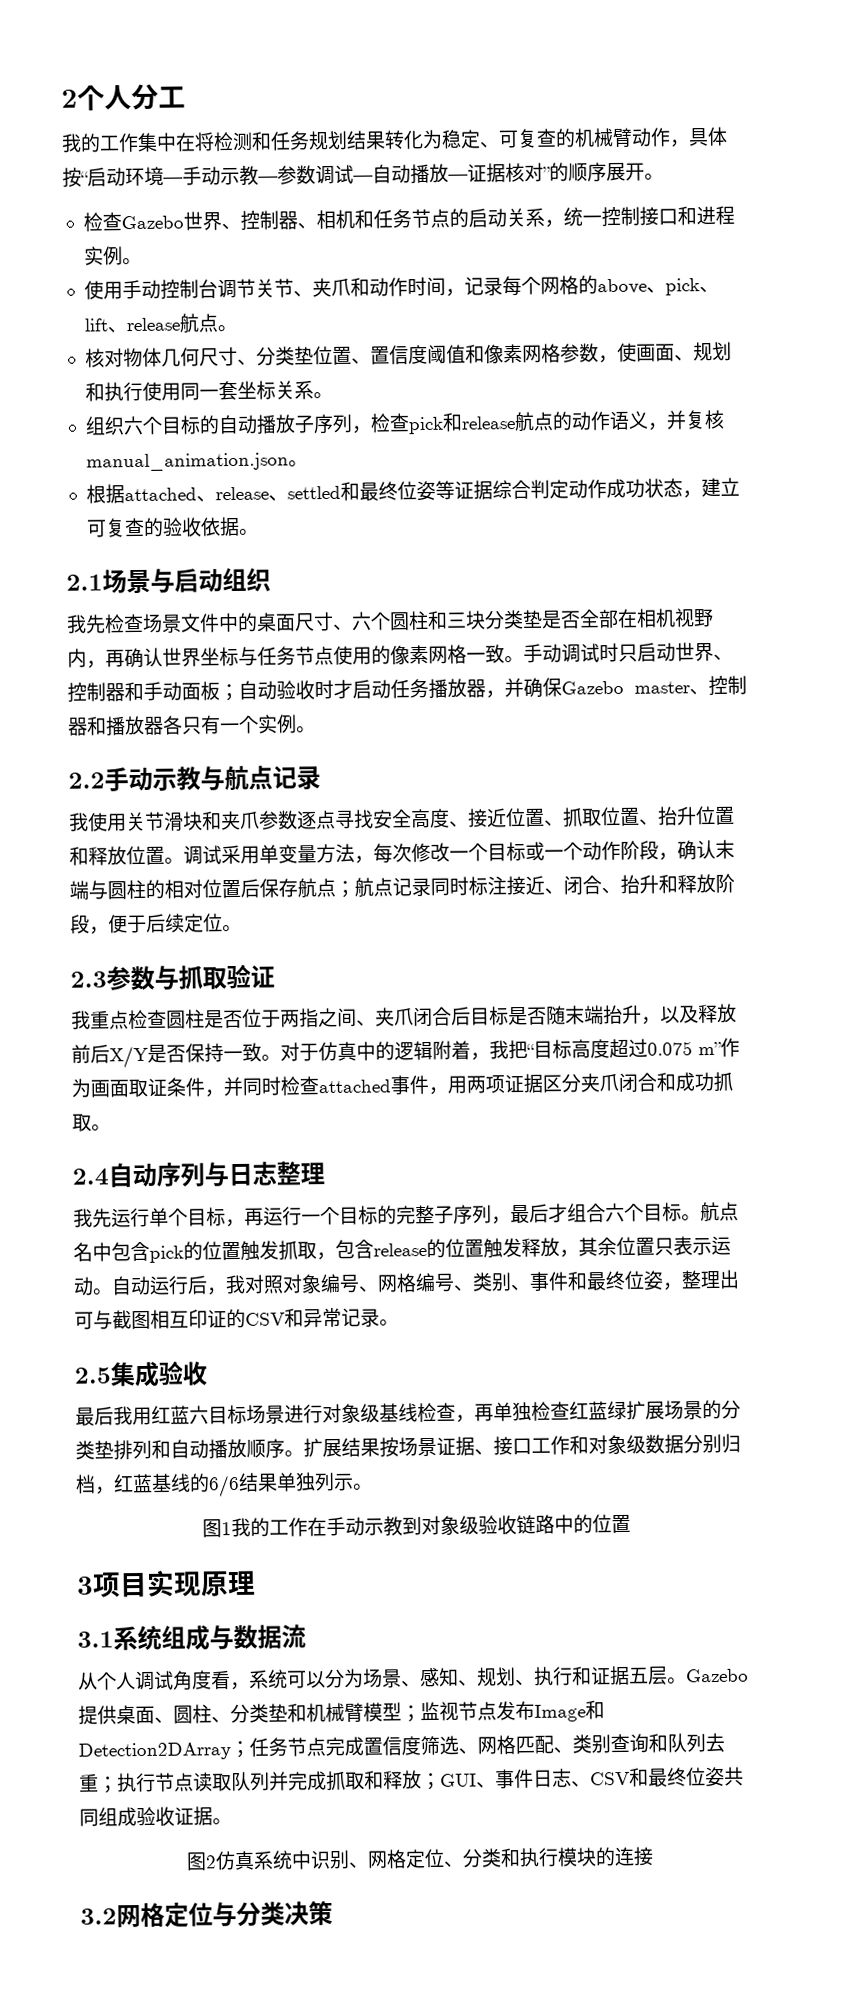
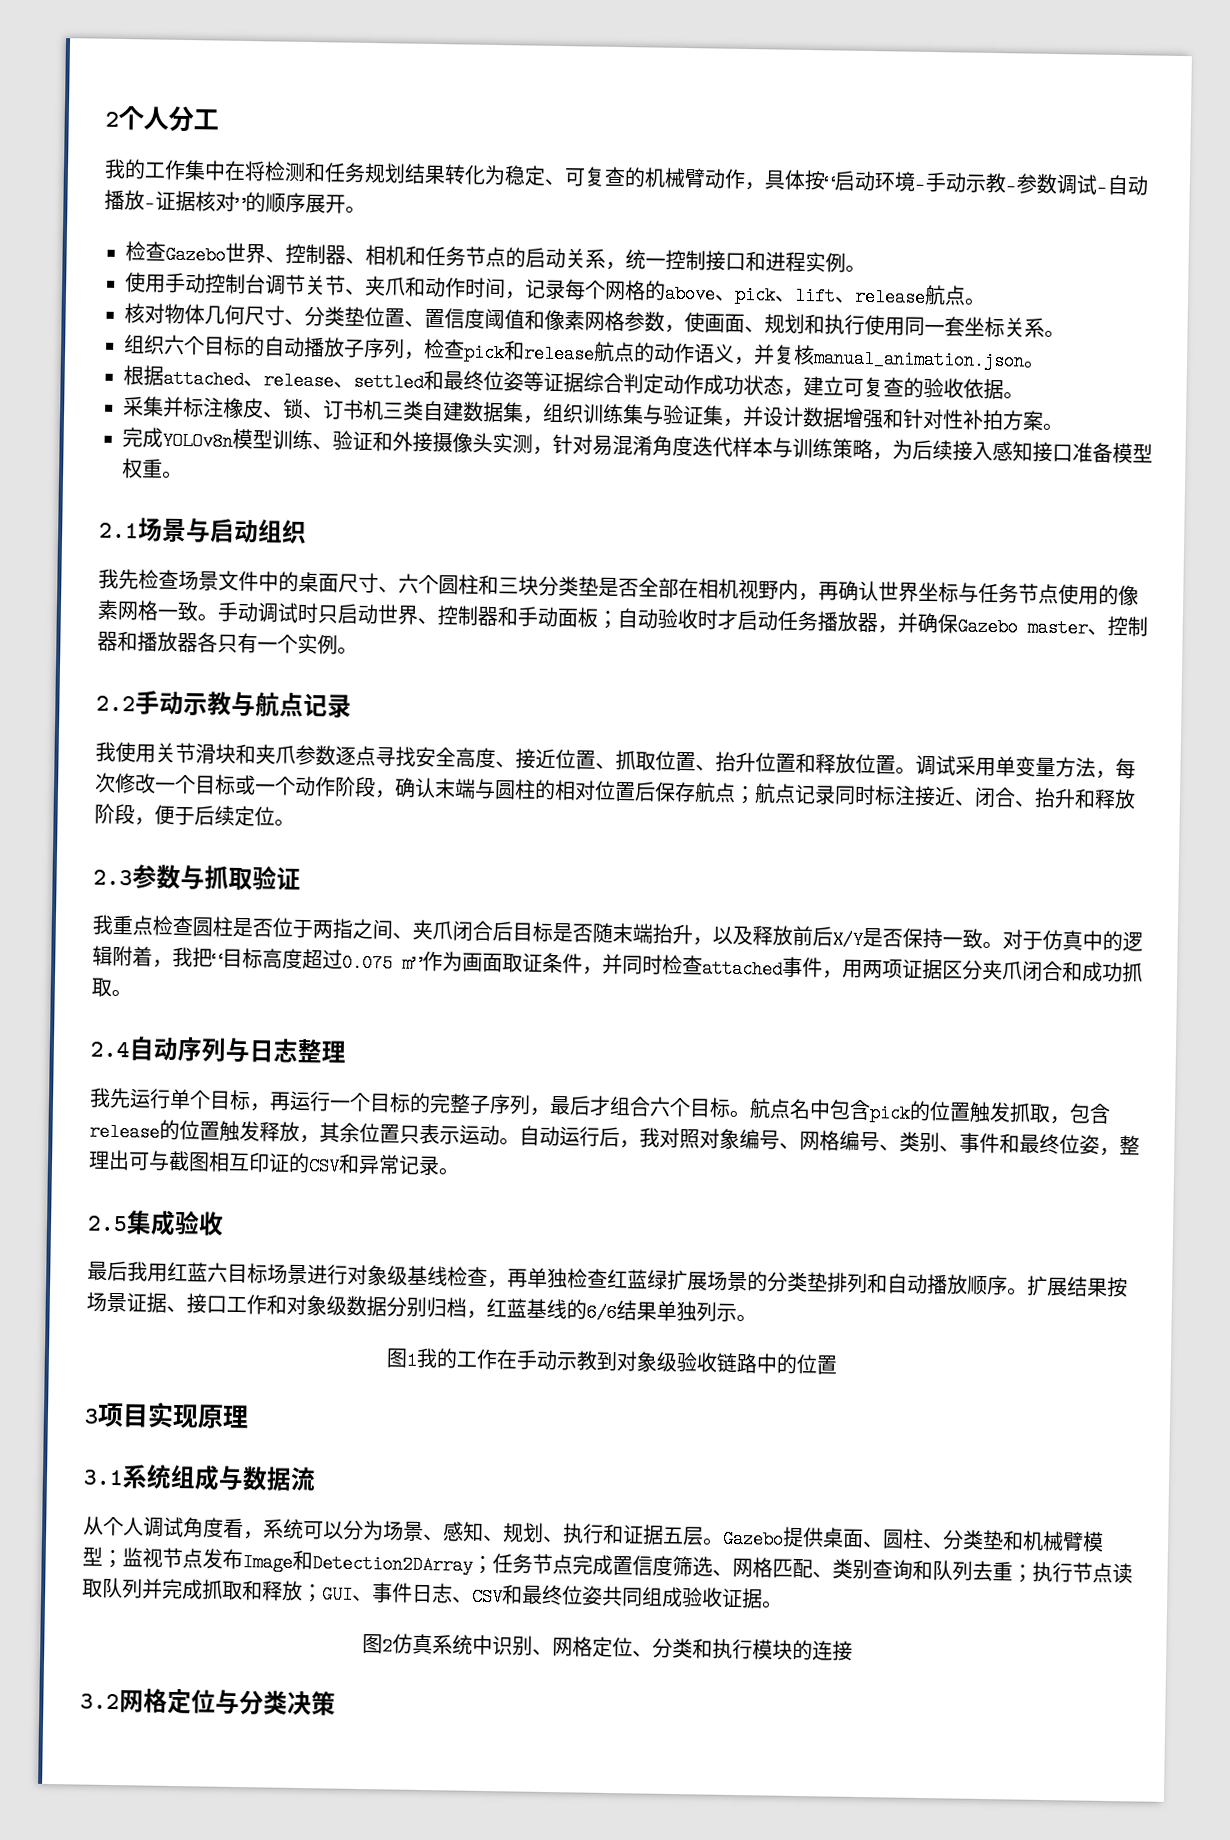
(259, 531) none -> [123,396,1064,432] [122,427,1153,464] [122,458,183,479] // 采集并标注橡皮、锁、订书机三类自建数据集，组织训练集与验证集，并设计数据增强和针对性补拍方案。 // 完成YOLOv8n模型训练、验证和外接摄像头实测，针对易混淆角度迭代样本与训练策略，为后续接入感知接口准备模型权重。

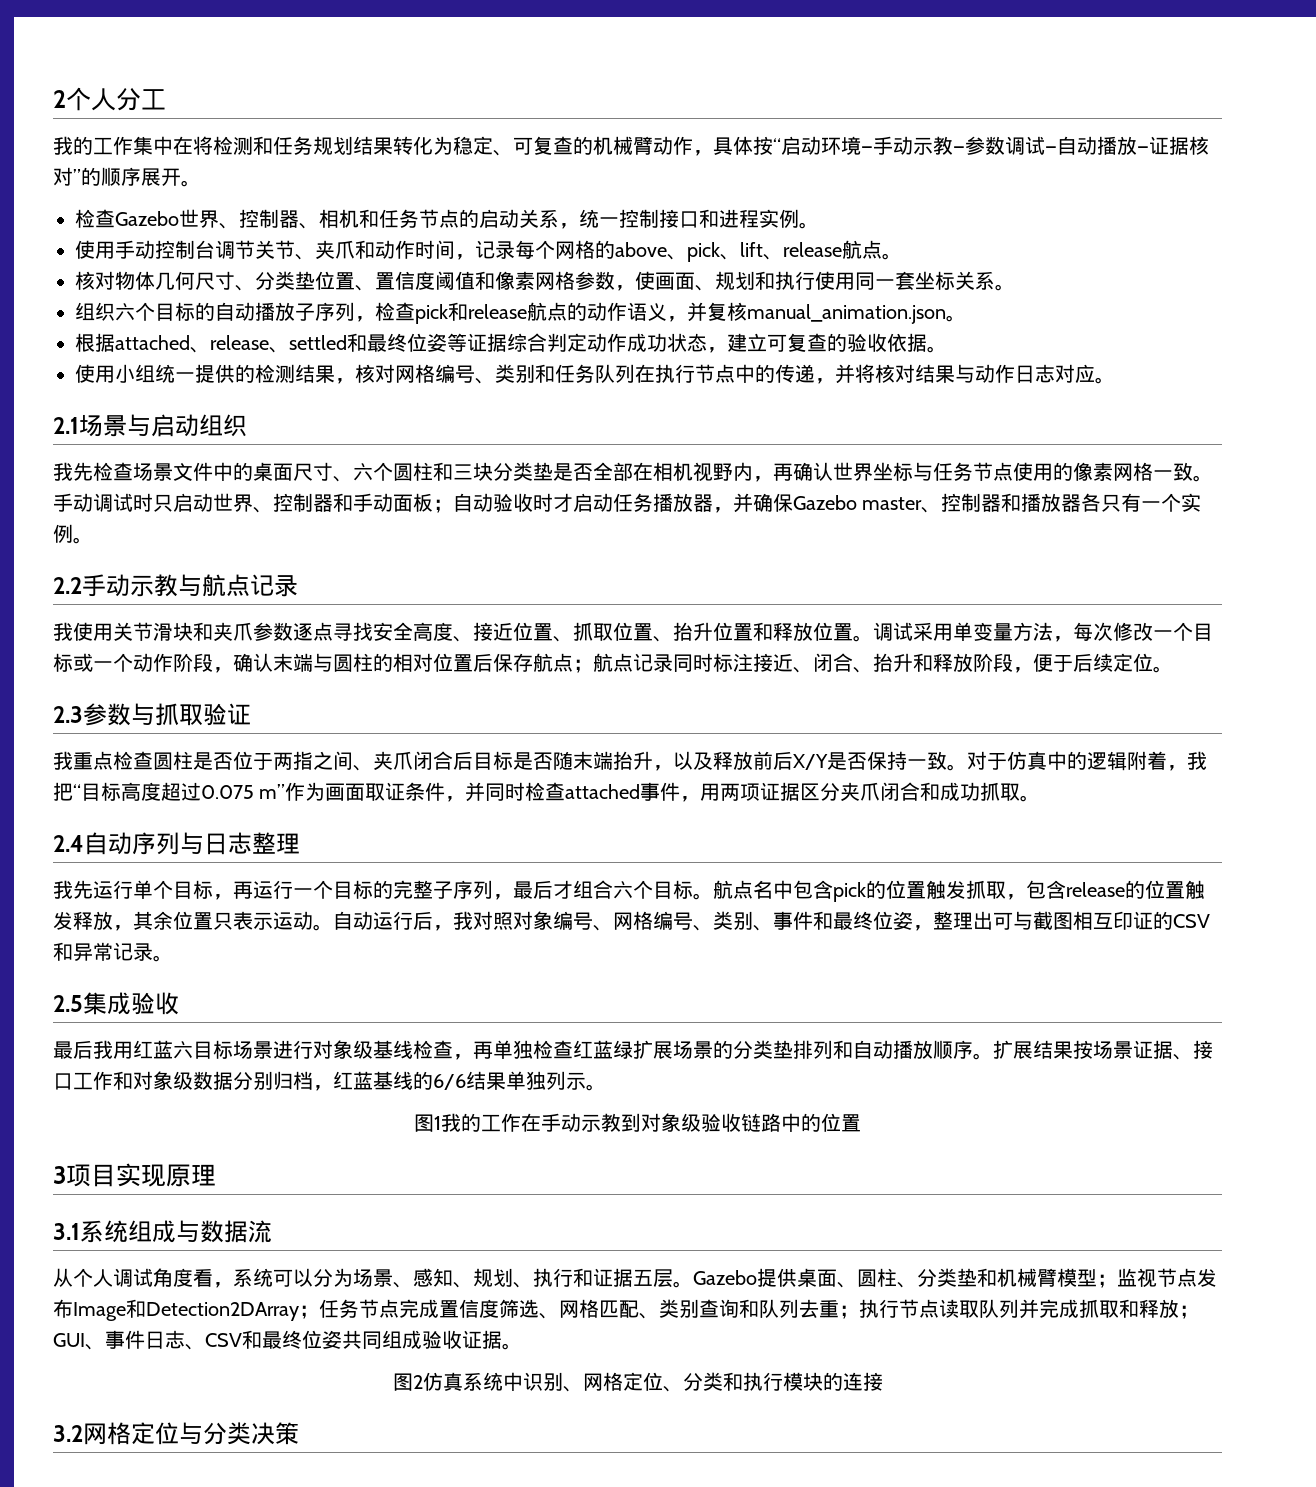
[123,396,1064,432] [122,427,1153,464] [122,458,163,479] 采集并标注橡皮、锁、订书机三类自建数据集，组织训练集与验证集，并设计数据增强和针对性补拍方案。 // 完成YOLOv8n模型训练、验证和外接摄像头实测，针对易混淆角度迭代样本与训练策略，为后续接入感知接口准备模型权重 -> [75,364,1095,384] 使用小组统一提供的检测结果，核对网格编号、类别和任务队列在执行节点中的传递，并将核对结果与动作日志对应

